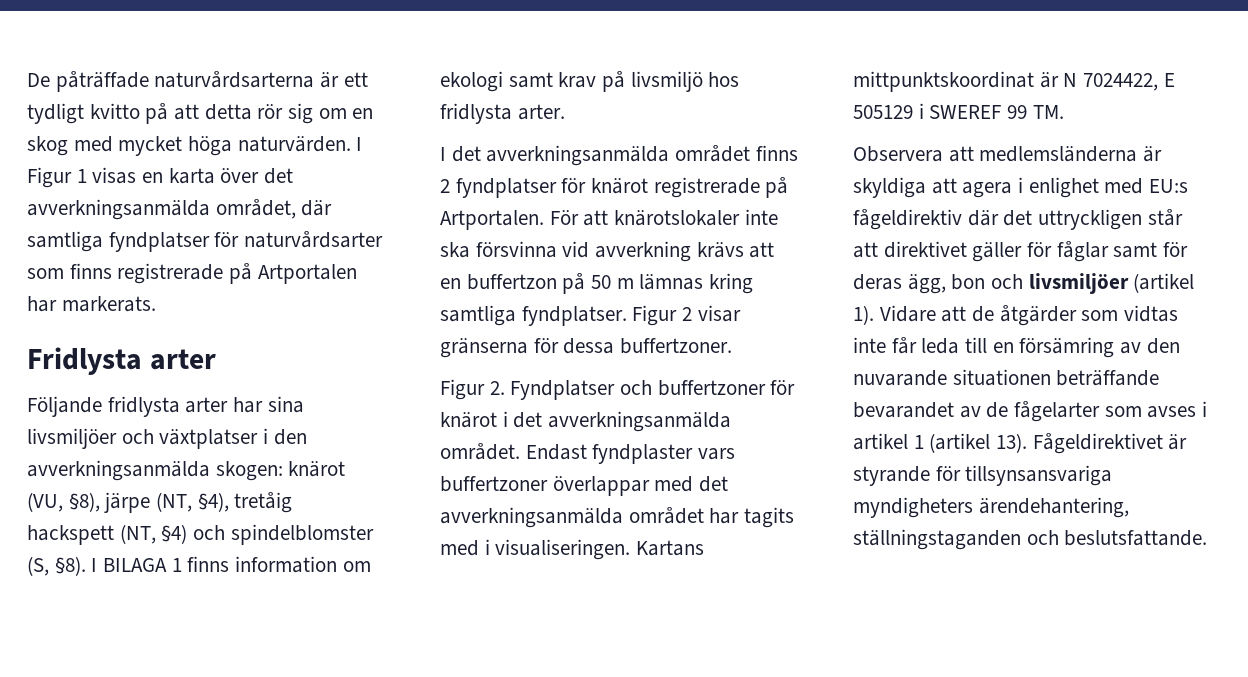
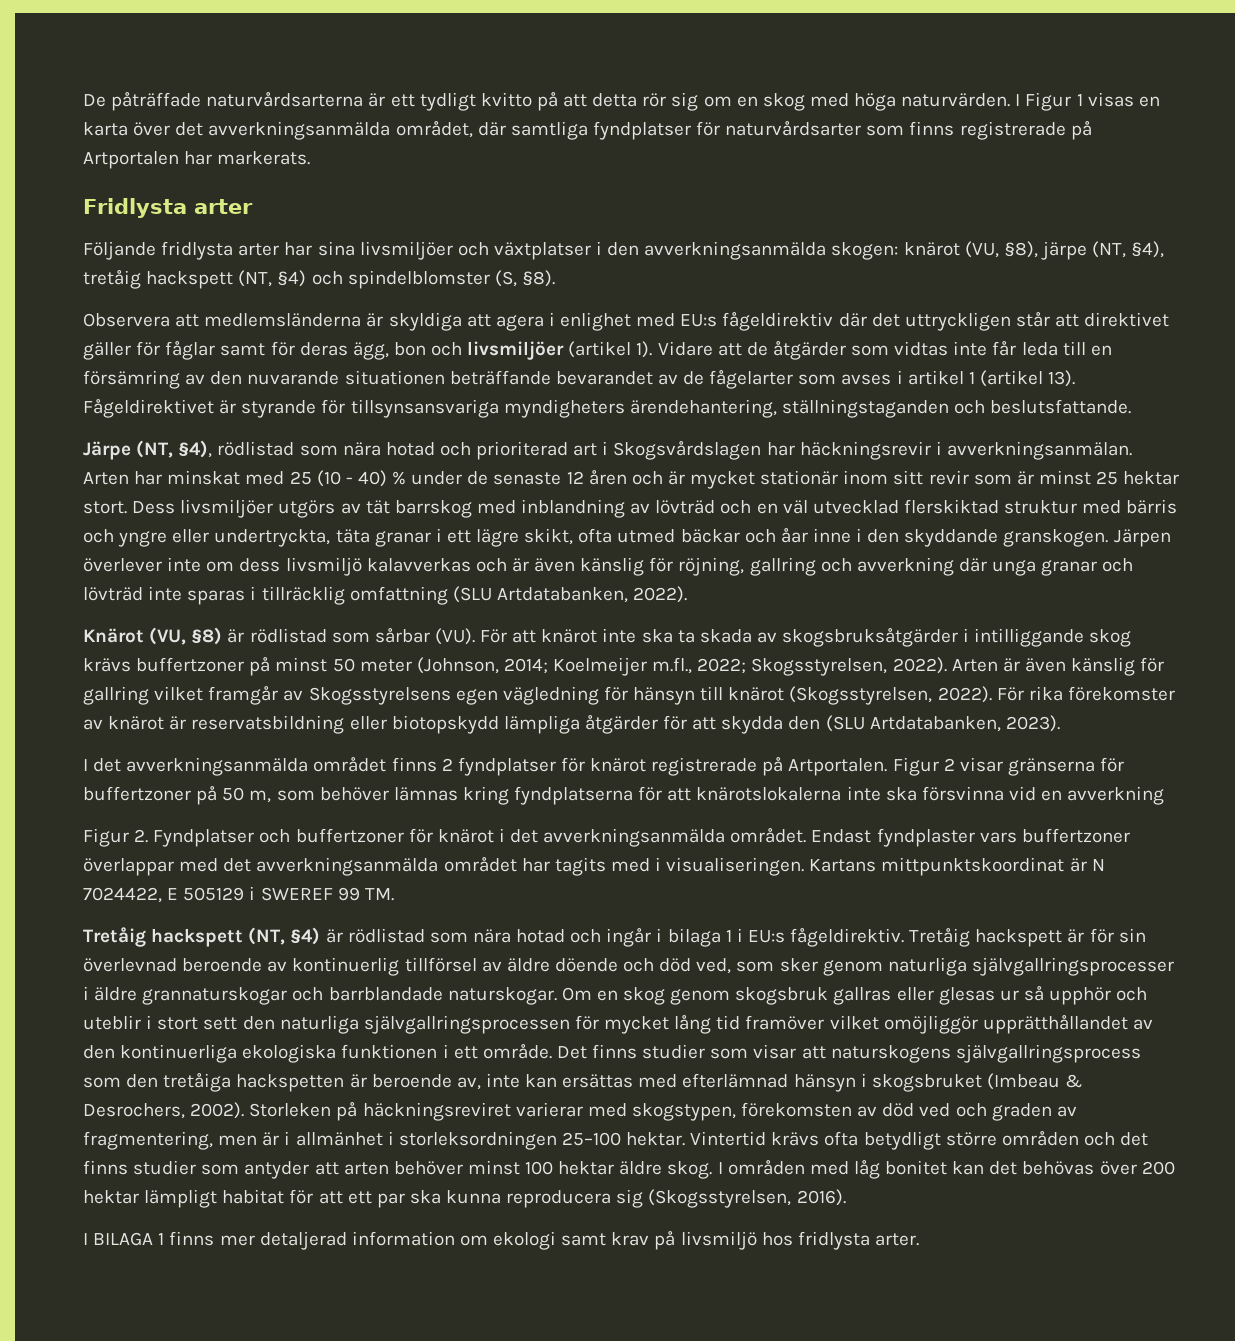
[118,136,183,156] mycket -> (849, 100) none
[91,556,371,573] [440,71,740,92] [440,103,565,124] [440,145,798,166] [440,177,789,198] [440,209,778,230] [440,241,775,262] [440,273,754,294] [440,305,741,326] [440,338,733,358] [440,379,796,400] [440,411,732,432] [440,443,736,464] [440,476,729,496] [440,507,795,528] [440,539,705,560] [853,71,1175,92] [853,103,1064,119] I BILAGA 1 finns information om ekologi samt krav på livsmiljö hos fridlysta arter. // I det avverkningsanmälda området finns 2 fyndplatser för knärot registrerade på Artportalen. För att knärotslokaler inte ska försvinna vid avverkning krävs att en buffertzon på 50 m lämnas kring samtliga fyndplatser. Figur 2 visar gränserna för dessa buffertzoner. // Figur 2. Fyndplatser och buffertzoner för knärot i det avverkningsanmälda området. Endast fyndplaster vars buffertzoner överlappar med det avverkningsanmälda området har tagits med i visualiseringen. Kartans mittpunktskoordinat är N 7024422, E 505129 i SWEREF 99 TM. -> (555, 278) none
(1208, 538) none -> [83,440,1132,460] [83,470,1180,489] [83,499,1178,518] [83,528,1171,547] [83,557,1134,576] [83,586,688,605] [83,627,1132,647] [83,657,1165,676] [83,686,1175,705] [83,715,1060,734] [83,757,1125,776] [83,786,1165,805] [83,828,1130,847] [83,857,1105,876] [83,886,394,903] [83,927,1146,947] [83,957,1174,976] [83,986,1148,1005] [83,1015,1153,1034] [83,1044,1141,1063] [83,1073,1083,1092] [83,1102,1077,1121] [83,1131,1149,1150] [83,1160,1175,1179] [83,1189,846,1208] [83,1231,919,1250] // Järpe (NT, §4), rödlistad som nära hotad och prioriterad art i Skogsvårdslagen har häckningsrevir i avverkningsanmälan. Arten har minskat med 25 (10 - 40) % under de senaste 12 åren och är mycket stationär inom sitt revir som är minst 25 hektar stort. Dess livsmiljöer utgörs av tät barrskog med inblandning av lövträd och en väl utvecklad flerskiktad struktur med bärris och yngre eller undertryckta, täta granar i ett lägre skikt, ofta utmed bäckar och åar inne i den skyddande granskogen. Järpen överlever inte om dess livsmiljö kalavverkas och är även känslig för röjning, gallring och avverkning där unga granar och lövträd inte sparas i tillräcklig omfattning (SLU Artdatabanken, 2022). // Knärot (VU, §8) är rödlistad som sårbar (VU). För att knärot inte ska ta skada av skogsbruksåtgärder i intilliggande skog krävs buffertzoner på minst 50 meter (Johnson, 2014; Koelmeijer m.fl., 2022; Skogsstyrelsen, 2022). Arten är även känslig för gallring vilket framgår av Skogsstyrelsens egen vägledning för hänsyn till knärot (Skogsstyrelsen, 2022). För rika förekomster av knärot är reservatsbildning eller biotopskydd lämpliga åtgärder för att skydda den (SLU Artdatabanken, 2023). // I det avverkningsanmälda området finns 2 fyndplatser för knärot registrerade på Artportalen. Figur 2 visar gränserna för buffertzoner på 50 m, som behöver lämnas kring fyndplatserna för att knärotslokalerna inte ska försvinna vid en avverkning // Figur 2. Fyndplatser och buffertzoner för knärot i det avverkningsanmälda området. Endast fyndplaster vars buffertzoner överlappar med det avverkningsanmälda området har tagits med i visualiseringen. Kartans mittpunktskoordinat är N 7024422, E 505129 i SWEREF 99 TM. // Tretåig hackspett (NT, §4) är rödlistad som nära hotad och ingår i bilaga 1 i EU:s fågeldirektiv. Tretåig hackspett är för sin överlevnad beroende av kontinuerlig tillförsel av äldre döende och död ved, som sker genom naturliga självgallringsprocesser i äldre grannaturskogar och barrblandade naturskogar. Om en skog genom skogsbruk gallras eller glesas ur så upphör och uteblir i stort sett den naturliga självgallringsprocessen för mycket lång tid framöver vilket omöjliggör upprätthållandet av den kontinuerliga ekologiska funktionen i ett område. Det finns studier som visar att naturskogens självgallringsprocess som den tretåiga hackspetten är beroende av, inte kan ersättas med efterlämnad hänsyn i skogsbruket (Imbeau & Desrochers, 2002). Storleken på häckningsreviret varierar med skogstypen, förekomsten av död ved och graden av fragmentering, men är i allmänhet i storleksordningen 25–100 hektar. Vintertid krävs ofta betydligt större områden och det finns studier som antyder att arten behöver minst 100 hektar äldre skog. I områden med låg bonitet kan det behövas över 200 hektar lämpligt habitat för att ett par ska kunna reproducera sig (Skogsstyrelsen, 2016). // I BILAGA 1 finns mer detaljerad information om ekologi samt krav på livsmiljö hos fridlysta arter.

